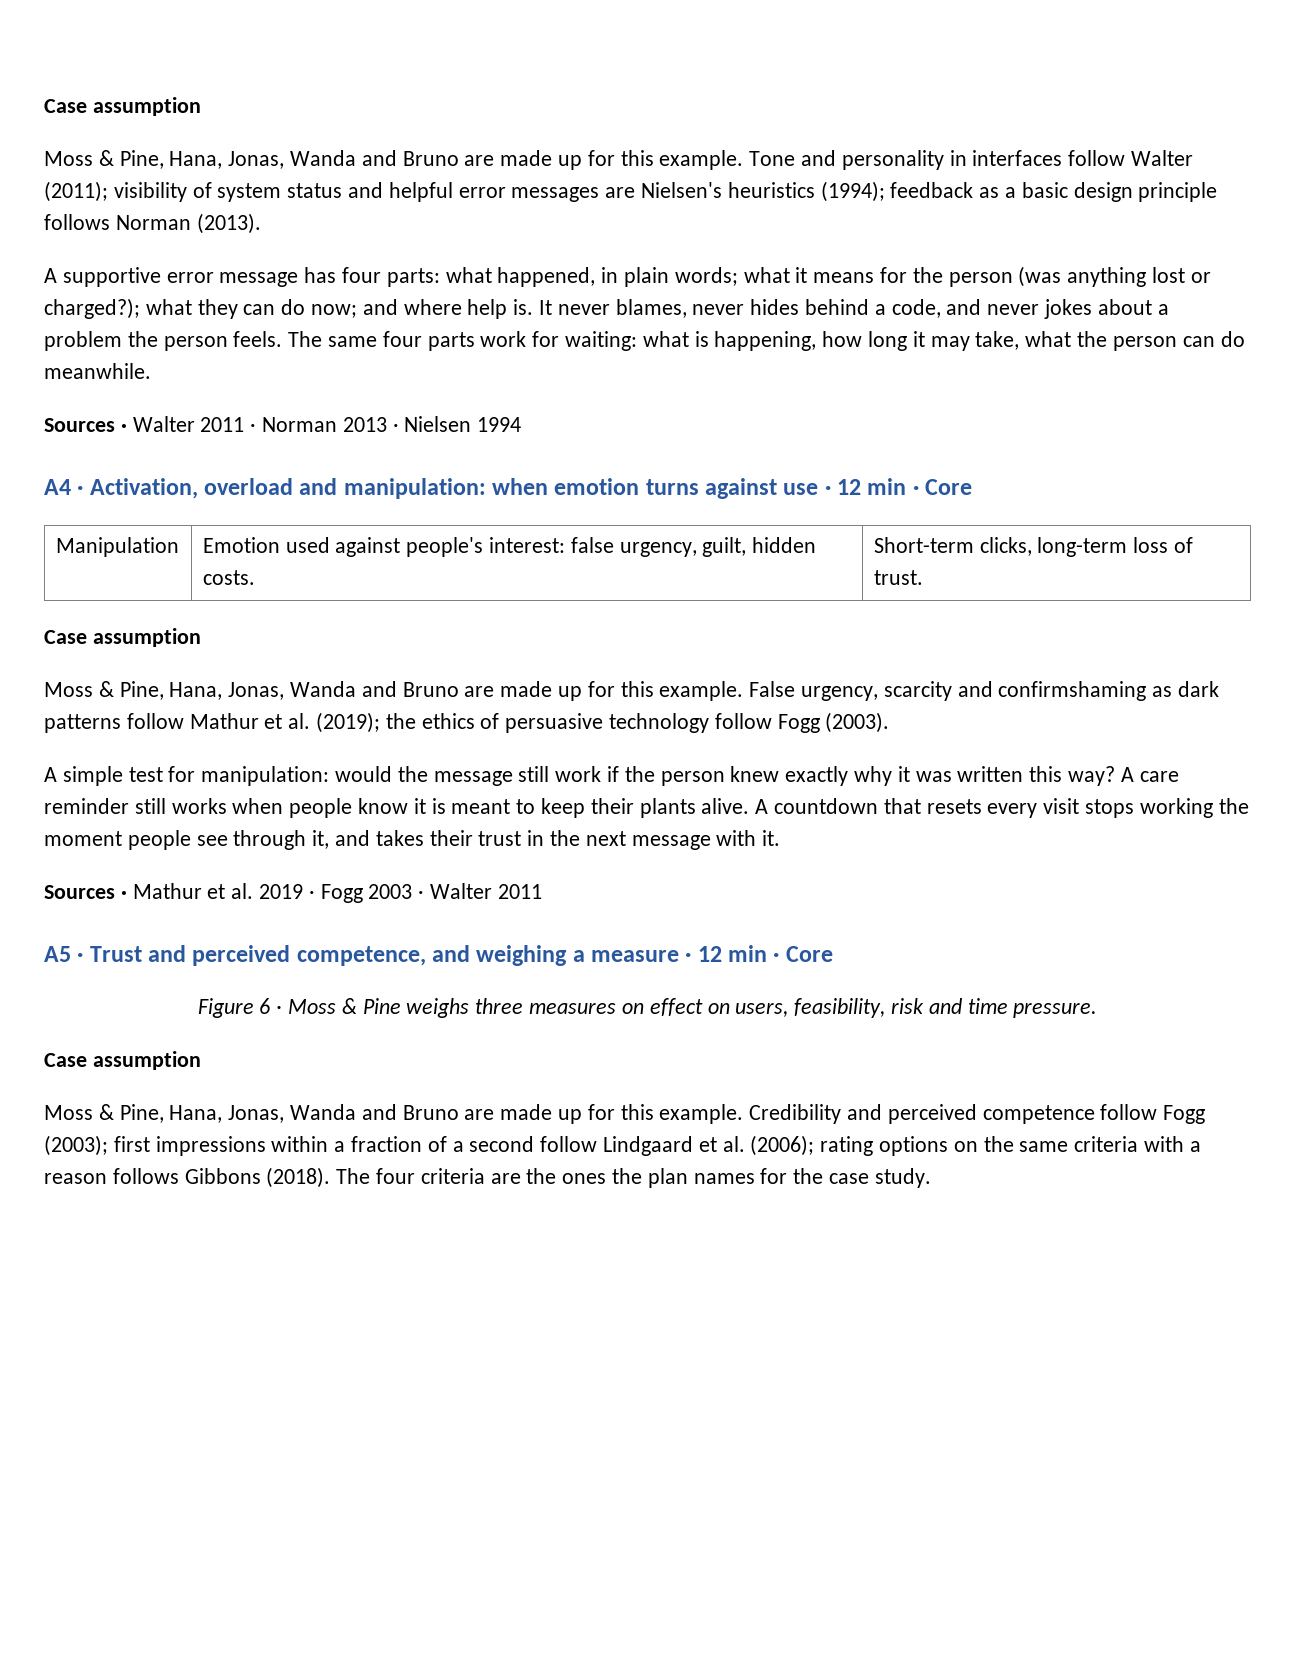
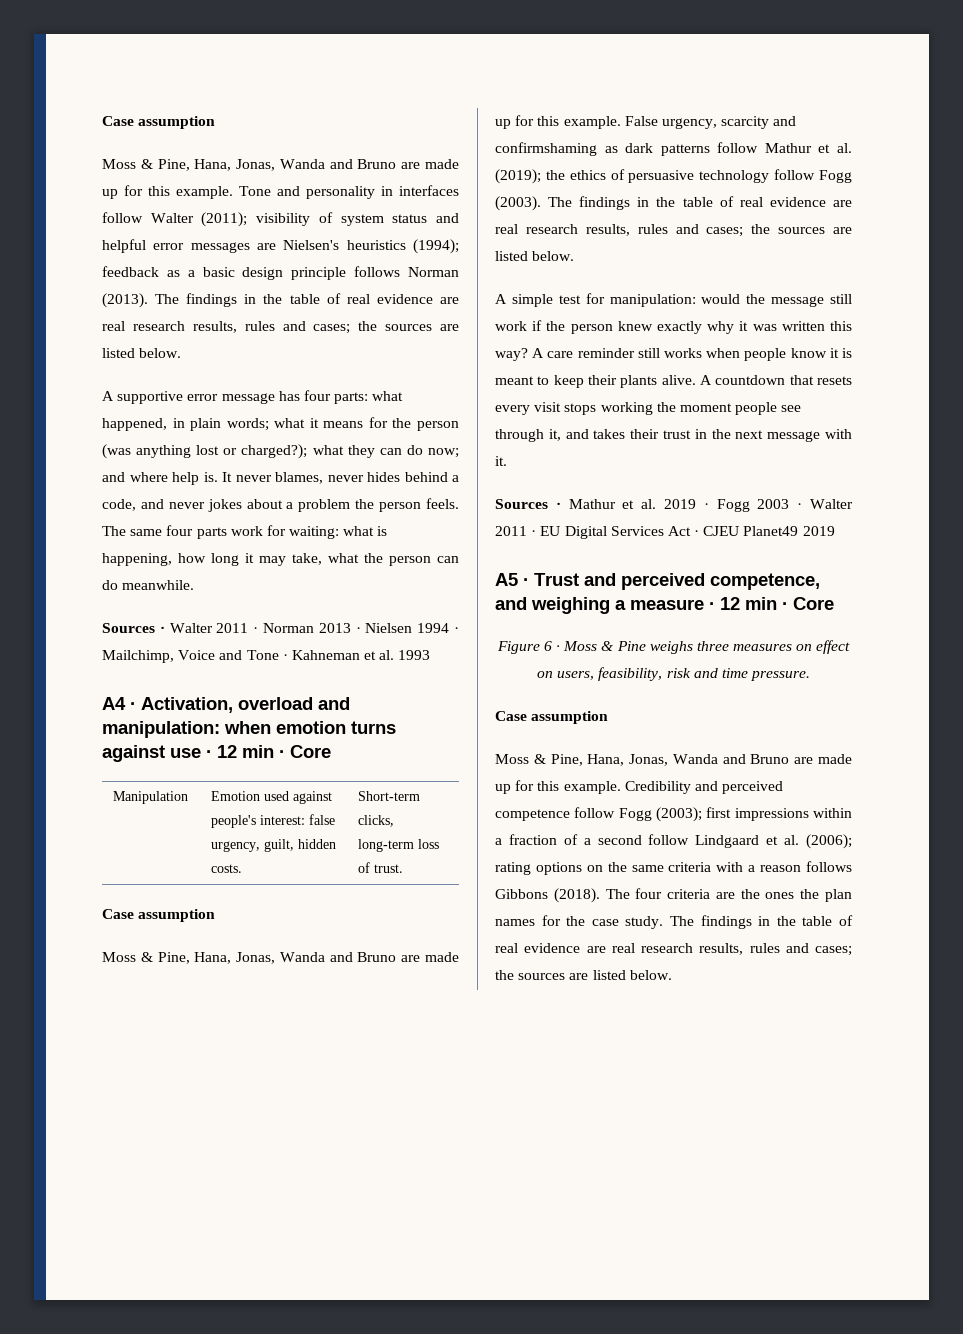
(261, 223) none -> [155,293,459,307] [102,321,459,334] [102,348,182,358] The findings in the table of real evidence are real research results, rules and cases; the sources are listed below.
(522, 424) none -> [454,627,460,633] [102,650,431,663] · Mailchimp, Voice and Tone · Kahneman et al. 1993
(890, 722) none -> [548,196,852,210] [495,224,852,237] [495,251,575,261] The findings in the table of real evidence are real research results, rules and cases; the sources are listed below.
(542, 891) none -> [531,526,835,539] · EU Digital Services Act · CJEU Planet49 2019
(931, 1178) none -> [670,915,853,929] [495,943,852,956] [495,970,672,980] The findings in the table of real evidence are real research results, rules and cases; the sources are listed below.

